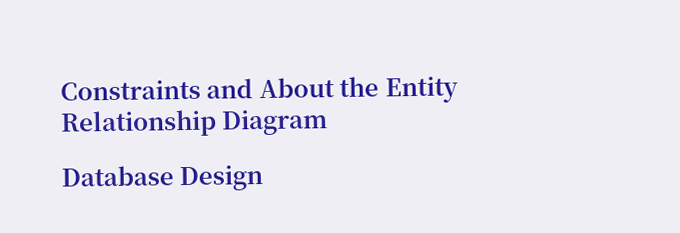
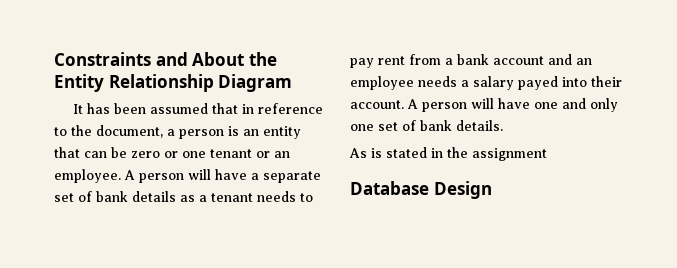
(329, 122) none -> [73,103,324,114] [54,125,301,139] [54,147,290,158] [54,169,321,183] [54,191,313,202] [350,54,592,68] [350,76,622,90] [350,98,618,112] [350,120,503,131] [349,147,547,161] // It has been assumed that in reference to the document, a person is an entity that can be zero or one tenant or an employee. A person will have a separate set of bank details as a tenant needs to pay rent from a bank account and an employee needs a salary payed into their account. A person will have one and only one set of bank details. // As is stated in the assignment

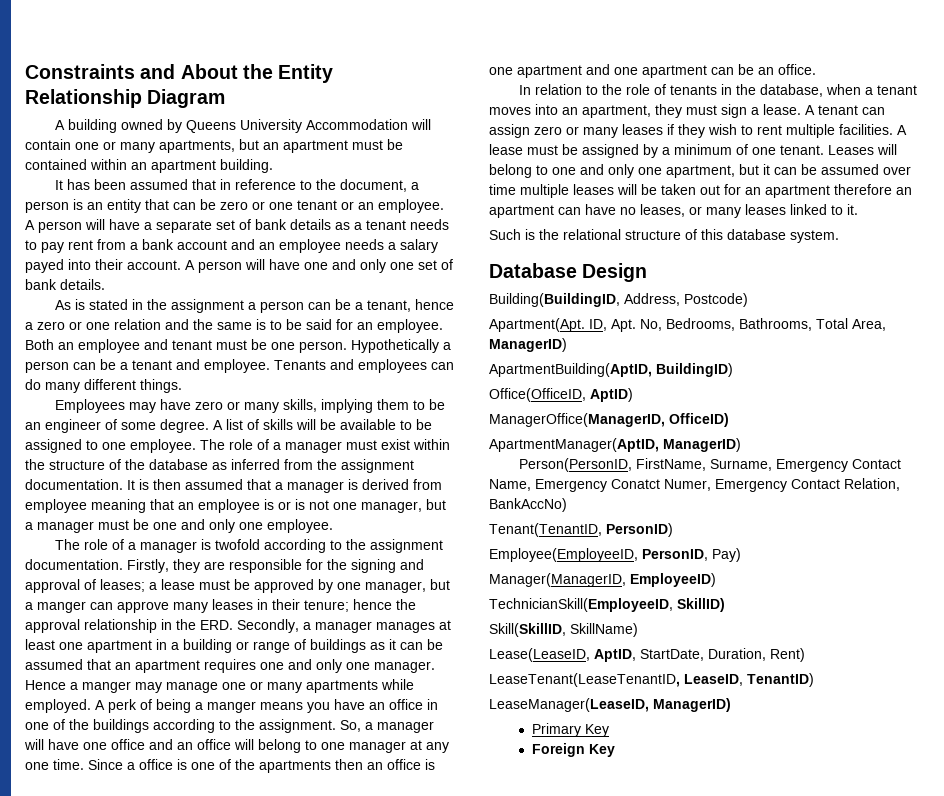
(293, 83) none -> [55,119,432,133] [25,139,403,153] [25,159,273,173] // A building owned by Queens University Accommodation will contain one or many apartments, but an apartment must be contained within an apartment building.
[350,181,492,199] // Database Design -> [248,299,455,313] [25,319,443,333] [25,339,451,353] [25,359,454,373] [25,379,182,393] [55,399,446,413] [25,419,432,433] [25,439,450,453] [25,459,414,473] [25,479,442,493] [25,499,446,513] [25,519,333,533] [55,539,444,553] [25,559,424,573] [25,579,450,593] [25,599,416,613] [25,619,451,633] [25,639,443,653] [25,659,435,673] [25,679,414,693] [25,699,438,713] [25,719,434,733] [24,739,449,753] [25,759,435,773] [489,64,816,78] [519,84,918,97] [489,104,885,118] [489,124,907,138] [489,144,897,158] [489,164,911,178] [489,184,912,198] [489,204,858,218] [489,229,839,243] [489,263,648,282] [489,293,748,307] [489,318,886,332] [489,338,567,352] [489,363,733,377] [489,388,633,402] [489,413,729,427] [489,438,741,452] [519,458,902,472] [489,478,900,492] [489,498,567,512] [489,523,673,537] [489,548,741,562] [489,573,716,587] [489,598,725,612] [489,623,638,637] [489,648,805,662] [489,673,814,687] [489,698,731,712] [531,723,609,737] [531,743,615,757] a person can be a tenant, hence a zero or one relation and the same is to be said for an employee. Both an employee and tenant must be one person. Hypothetically a person can be a tenant and employee. Tenants and employees can do many different things. // Employees may have zero or many skills, implying them to be an engineer of some degree. A list of skills will be available to be assigned to one employee. The role of a manager must exist within the structure of the database as inferred from the assignment documentation. It is then assumed that a manager is derived from employee meaning that an employee is or is not one manager, but a manager must be one and only one employee. // The role of a manager is twofold according to the assignment documentation. Firstly, they are responsible for the signing and approval of leases; a lease must be approved by one manager, but a manger can approve many leases in their tenure; hence the approval relationship in the ERD. Secondly, a manager manages at least one apartment in a building or range of buildings as it can be assumed that an apartment requires one and only one manager. Hence a manger may manage one or many apartments while employed. A perk of being a manger means you have an office in one of the buildings according to the assignment. So, a manager will have one office and an office will belong to one manager at any one time. Since a office is one of the apartments then an office is one apartment and one apartment can be an office. // In relation to the role of tenants in the database, when a tenant moves into an apartment, they must sign a lease. A tenant can assign zero or many leases if they wish to rent multiple facilities. A lease must be assigned by a minimum of one tenant. Leases will belong to one and only one apartment, but it can be assumed over time multiple leases will be taken out for an apartment therefore an apartment can have no leases, or many leases linked to it. // Such is the relational structure of this database system. // Database Design // Building(BuildingID, Address, Postcode) // Apartment(Apt. ID, Apt. No, Bedrooms, Bathrooms, Total Area, ManagerID) // ApartmentBuilding(AptID, BuildingID) // Office(OfficeID, AptID) // ManagerOffice(ManagerID, OfficeID) // ApartmentManager(AptID, ManagerID) // Person(PersonID, FirstName, Surname, Emergency Contact Name, Emergency Conatct Numer, Emergency Contact Relation, BankAccNo) // Tenant(TenantID, PersonID) // Employee(EmployeeID, PersonID, Pay) // Manager(ManagerID, EmployeeID) // TechnicianSkill(EmployeeID, SkillID) // Skill(SkillID, SkillName) // Lease(LeaseID, AptID, StartDate, Duration, Rent) // LeaseTenant(LeaseTenantID, LeaseID, TenantID) // LeaseManager(LeaseID, ManagerID) // Primary Key // Foreign Key

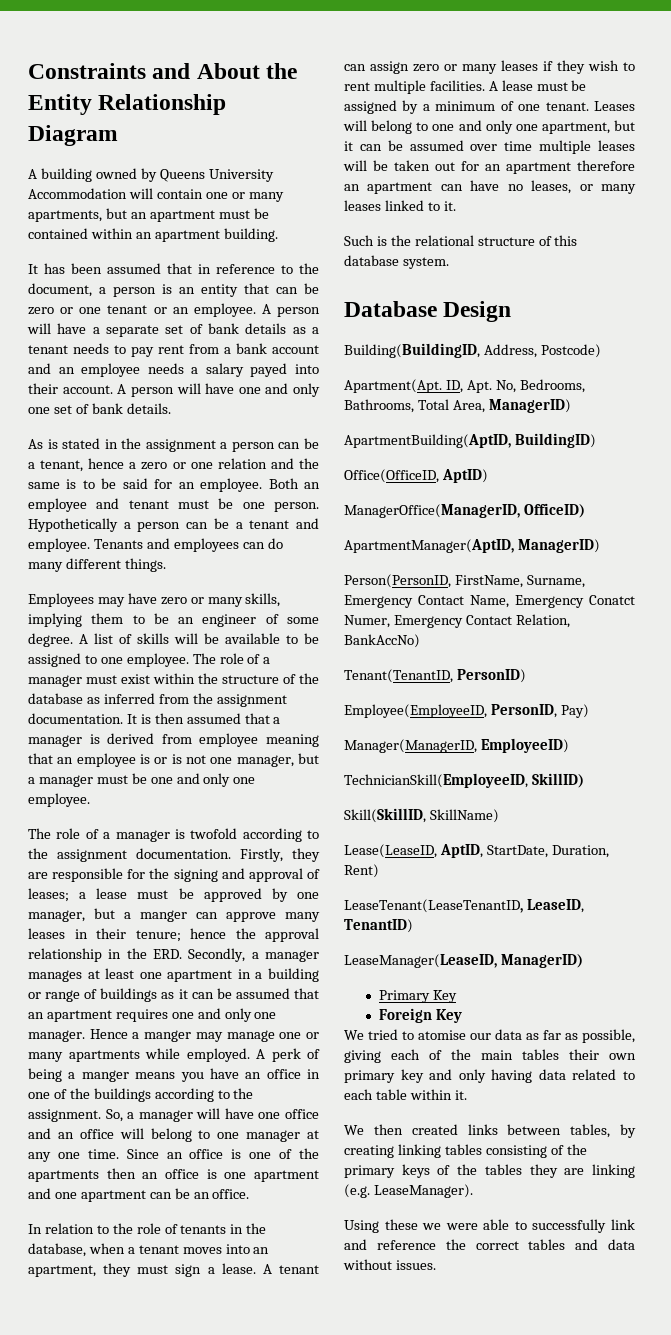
[127,762,135,770] a -> [166,1152,183,1159] an
(615, 750) none -> [344,1029,635,1043] [344,1049,636,1063] [344,1069,635,1083] [344,1089,467,1100] [344,1124,636,1138] [344,1144,587,1158] [344,1164,635,1178] [344,1184,473,1198] [344,1219,635,1233] [344,1239,635,1250] [343,1259,436,1270] // We tried to atomise our data as far as possible, giving each of the main tables their own primary key and only having data related to each table within it. // We then created links between tables, by creating linking tables consisting of the primary keys of the tables they are linking (e.g. LeaseManager). // Using these we were able to successfully link and reference the correct tables and data without issues.

